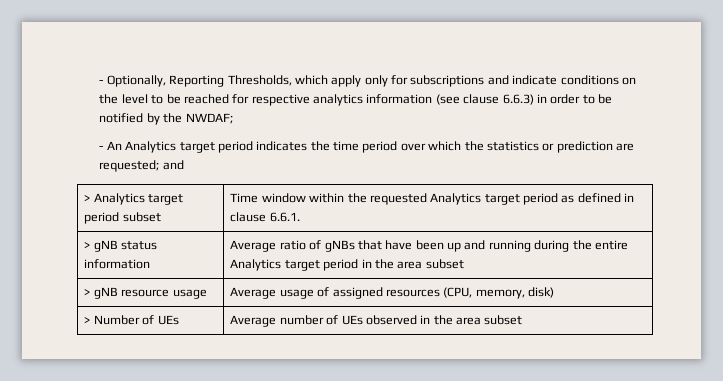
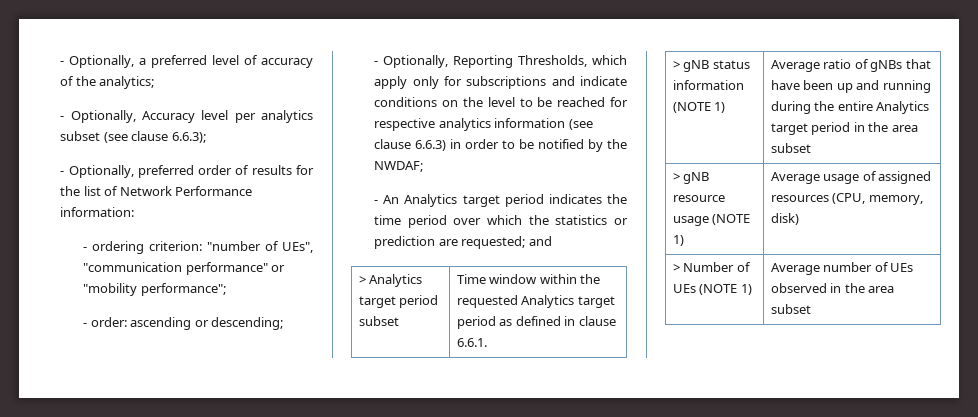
[99,75,166,87] - Optionally, -> [60,55,313,68] [60,76,155,89] [60,110,313,123] [60,131,206,143] [60,165,314,178] [60,186,253,196] [60,207,135,217] [83,241,313,254] [83,262,286,275] [83,283,226,296] [83,317,284,330] [374,55,449,68] - Optionally, a preferred level of accuracy of the analytics; // - Optionally, Accuracy level per analytics subset (see clause 6.6.3); // - Optionally, preferred order of results for the list of Network Performance information: // - ordering criterion: "number of UEs", "communication performance" or "mobility performance"; // - order: ascending or descending; // - Optionally,
(151, 264) none -> [672,102,726,113] (NOTE 1)
(207, 294) none -> [712,214,751,225] [672,235,684,246] (NOTE 1)
(179, 320) none -> [699,284,752,295] (NOTE 1)

